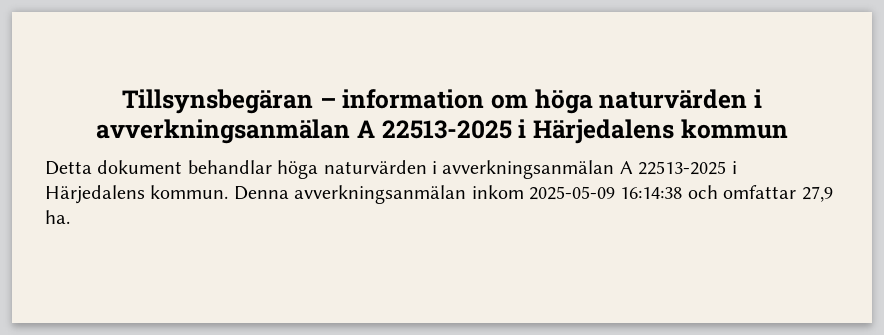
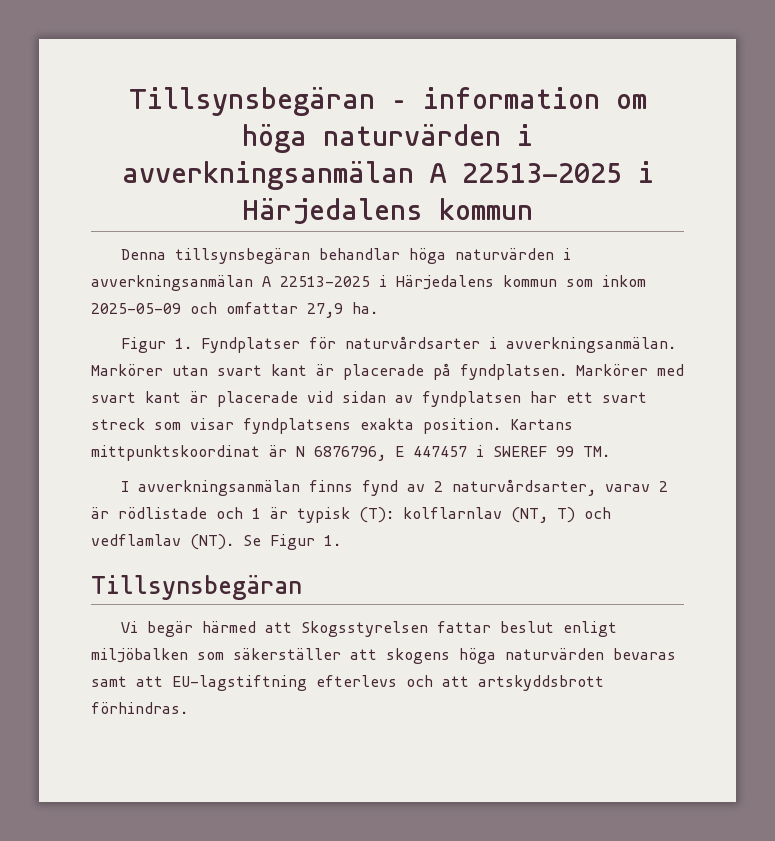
[45,160,183,175] Detta dokument -> [121,248,311,264] Denna tillsynsbegäran
[150,185,467,204] kommun. Denna avverkningsanmälan -> [503,275,593,287] kommun som
[620,187,683,199] 16:14:38 -> (181, 308) none
(70, 217) none -> [121,336,677,353] [91,363,684,380] [91,391,647,407] [91,418,573,434] [91,445,610,461] [121,479,669,496] [91,507,611,523] [91,534,341,550] [91,575,302,600] [121,621,618,637] [91,648,676,664] [91,675,604,691] [91,702,188,714] // Figur 1. Fyndplatser för naturvårdsarter i avverkningsanmälan. Markörer utan svart kant är placerade på fyndplatsen. Markörer med svart kant är placerade vid sidan av fyndplatsen har ett svart streck som visar fyndplatsens exakta position. Kartans mittpunktskoordinat är N 6876796, E 447457 i SWEREF 99 TM. // I avverkningsanmälan finns fynd av 2 naturvårdsarter, varav 2 är rödlistade och 1 är typisk (T): kolflarnlav (NT, T) och vedflamlav (NT). Se Figur 1. // Tillsynsbegäran // Vi begär härmed att Skogsstyrelsen fattar beslut enligt miljöbalken som säkerställer att skogens höga naturvärden bevaras samt att EU-lagstiftning efterlevs och att artskyddsbrott förhindras.

